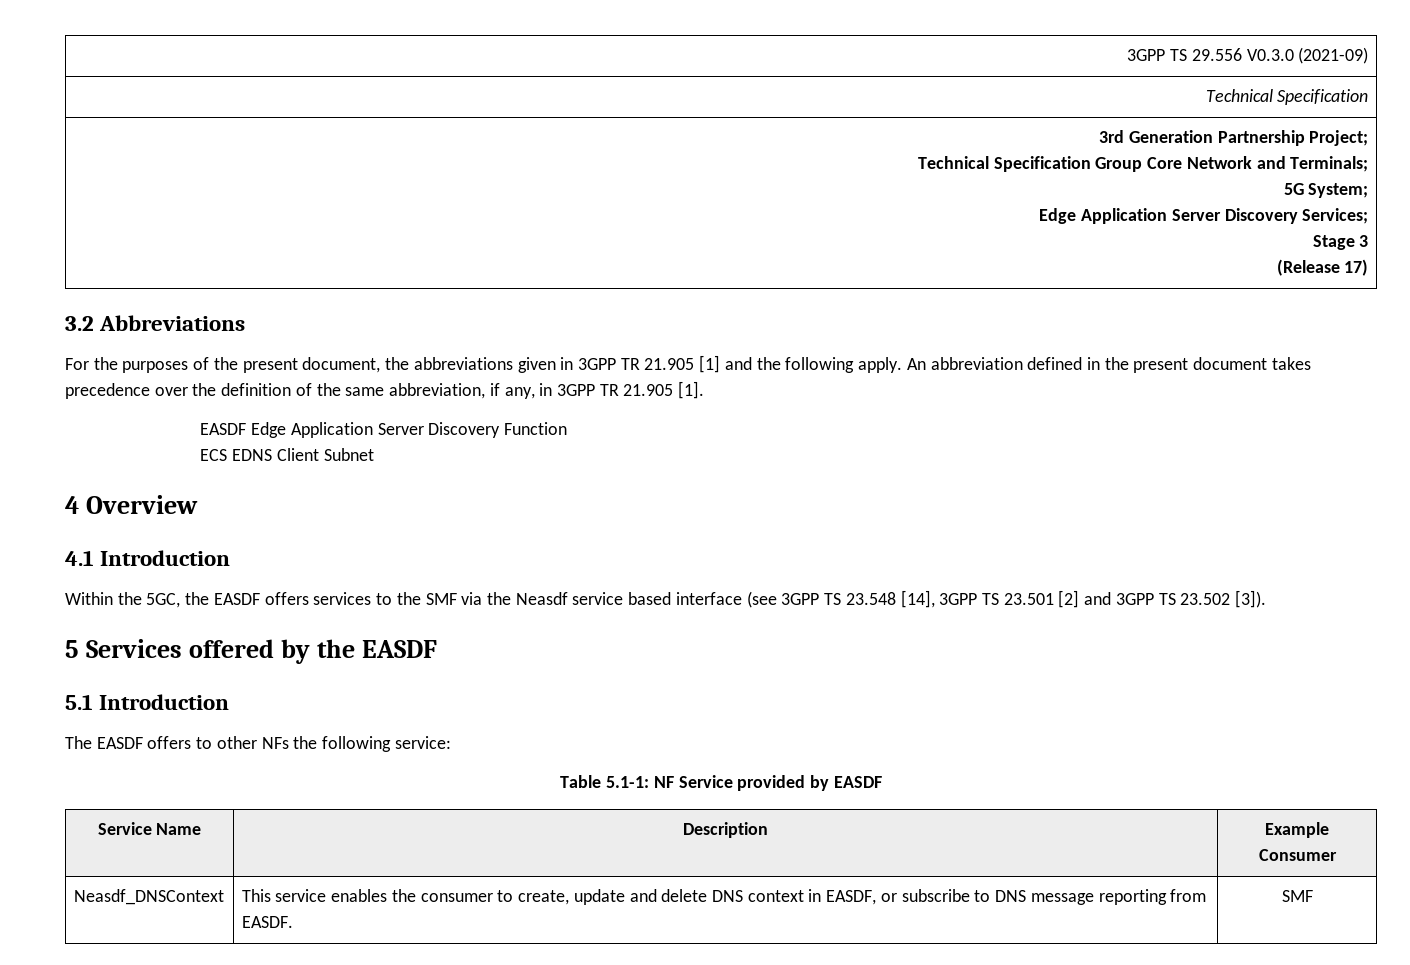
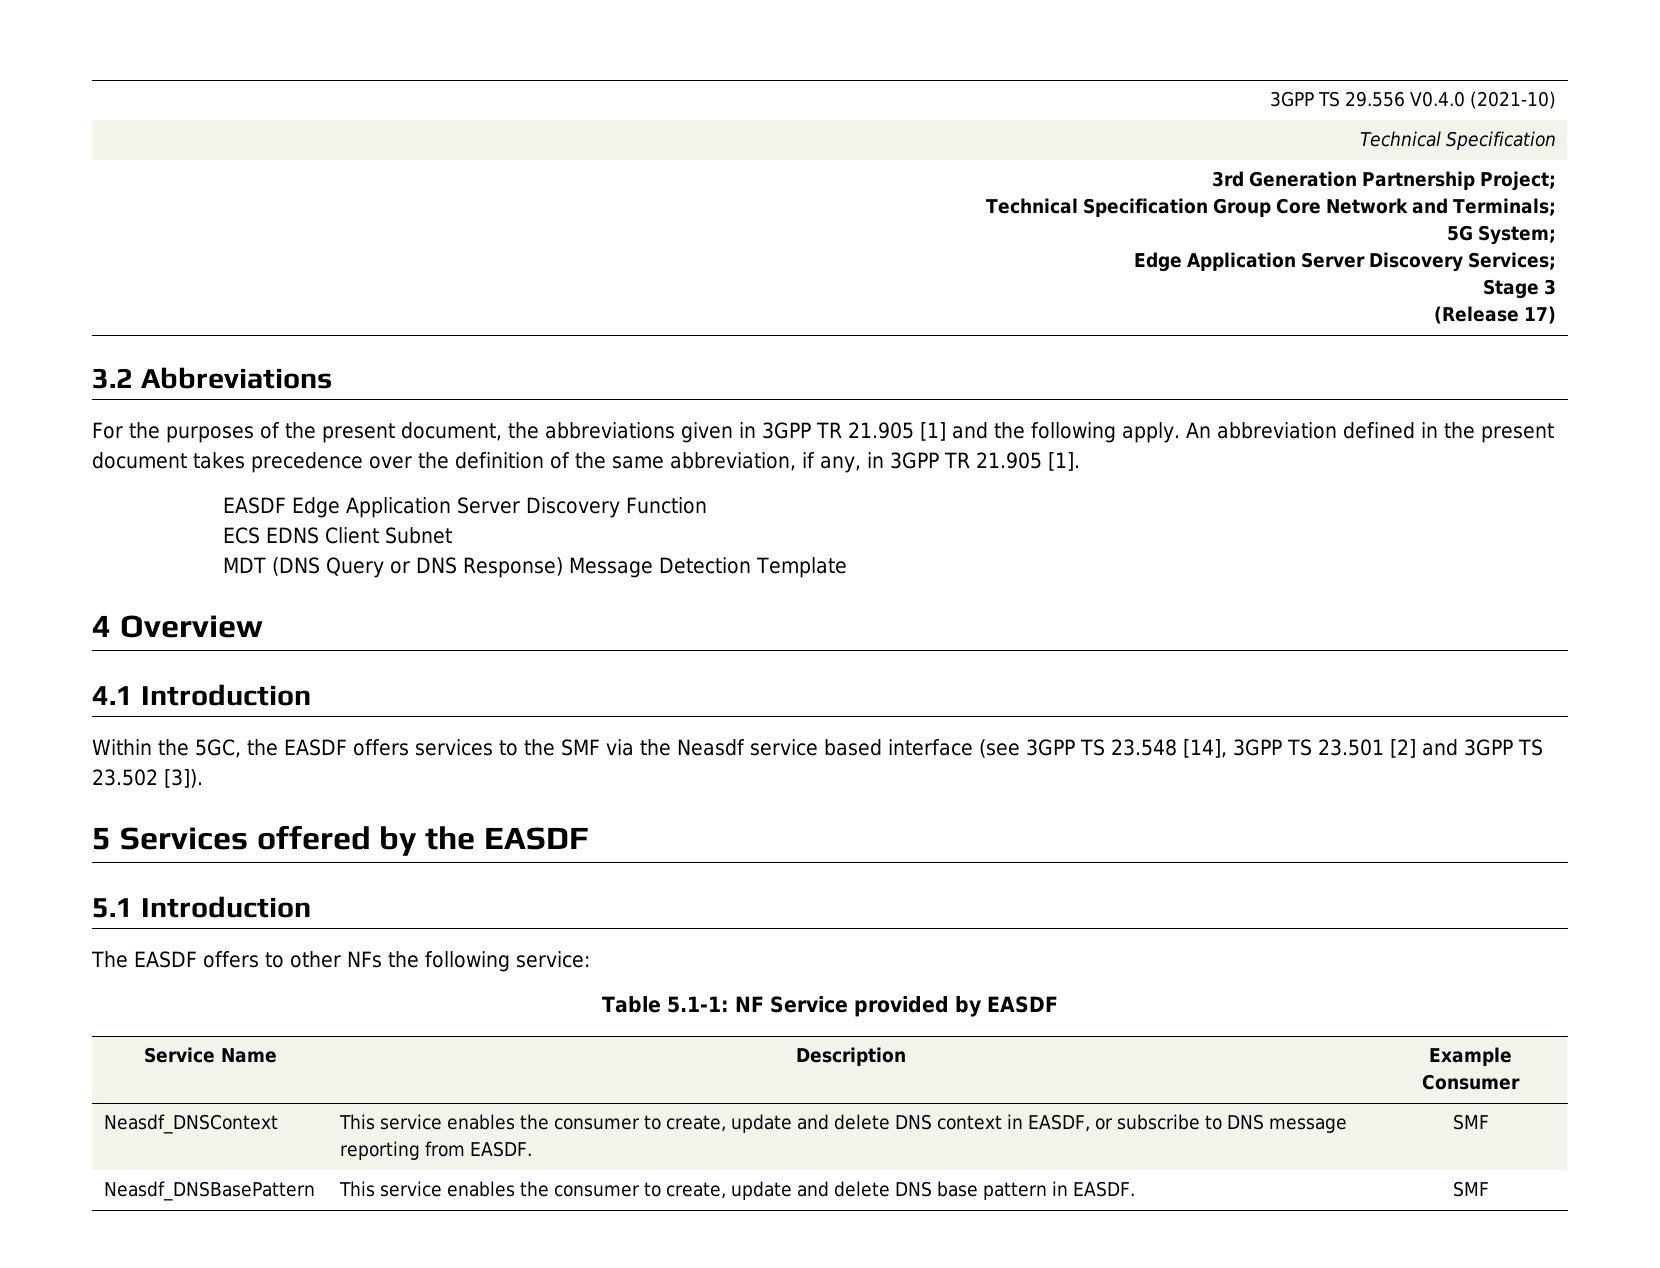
[1246,47,1369,64] V0.3.0 (2021-09) -> [1409,91,1556,109] V0.4.0 (2021-10)
(374, 454) none -> [222,557,847,578] // MDT (DNS Query or DNS Response) Message Detection Template
(1313, 896) none -> [104,1181,316,1201] [339,1181,1136,1200] [1452,1181,1489,1197] // Neasdf_DNSBasePattern | This service enables the consumer to create, update and delete DNS base pattern in EASDF. | SMF

